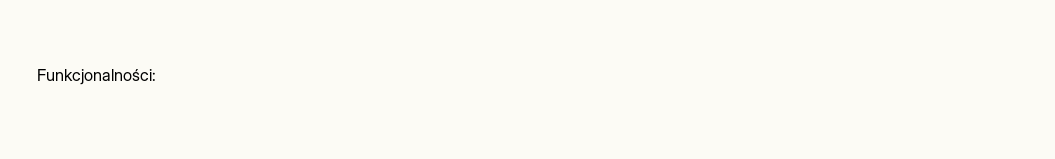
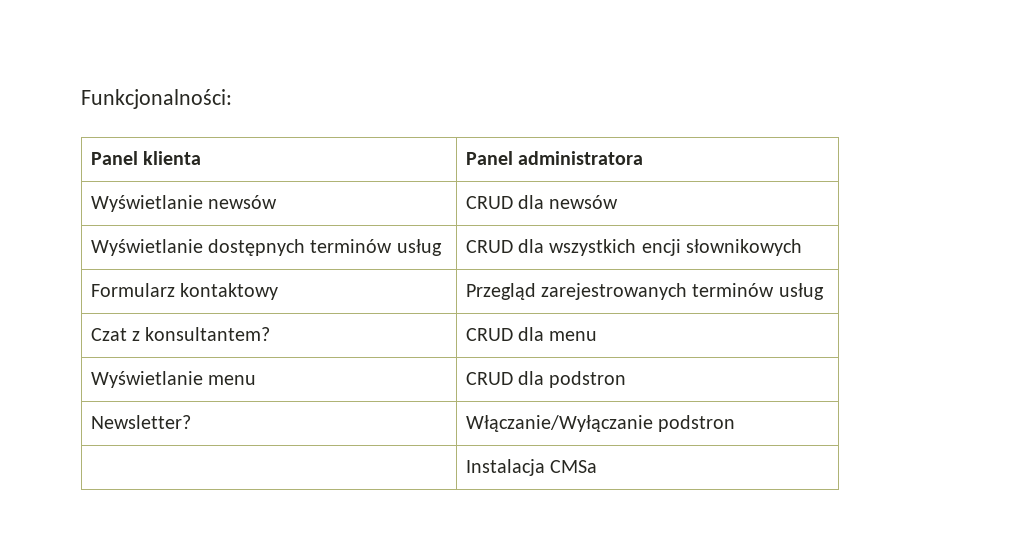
(156, 77) none -> [90,151,202,165] [465,151,644,165] [90,195,278,212] [465,195,619,209] [90,239,442,256] [465,239,802,256] [90,283,279,300] [465,283,824,300] [90,327,271,341] [465,327,598,341] [90,371,257,388] [465,371,627,388] [90,415,191,429] [465,415,736,432] [465,459,598,476] // Panel klienta | Panel administratora // Wyświetlanie newsów | CRUD dla newsów // Wyświetlanie dostępnych terminów usług | CRUD dla wszystkich encji słownikowych // Formularz kontaktowy | Przegląd zarejestrowanych terminów usług // Czat z konsultantem? | CRUD dla menu // Wyświetlanie menu | CRUD dla podstron // Newsletter? | Włączanie/Wyłączanie podstron // | Instalacja CMSa

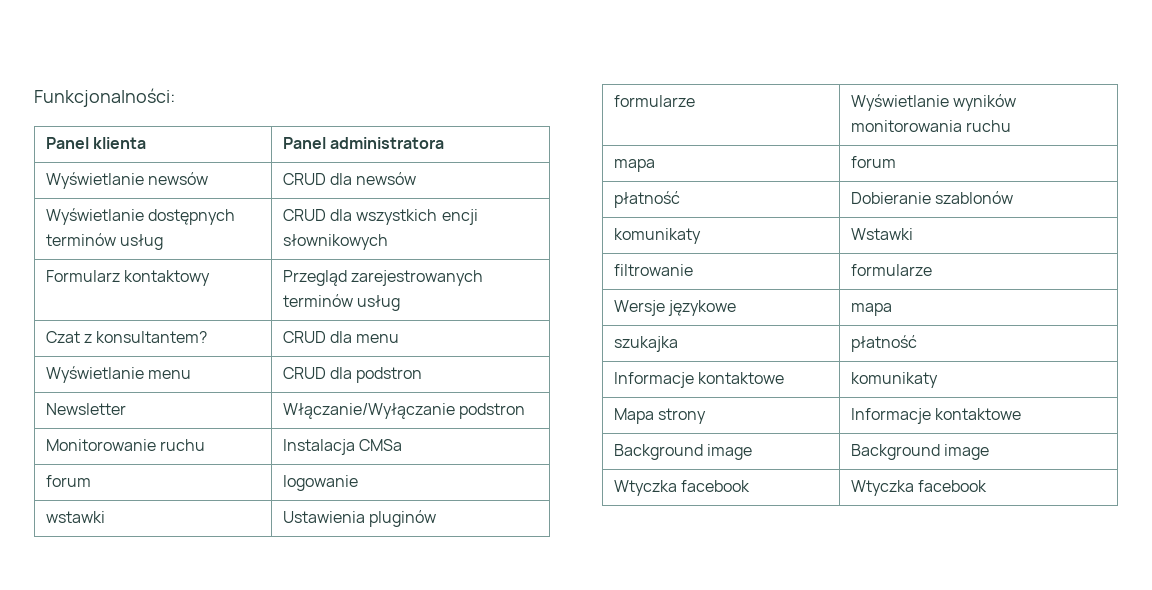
[90,415,191,429] Newsletter? -> [45,403,126,415] Newsletter
(736, 423) none -> [45,439,205,451] Monitorowanie ruchu
(598, 466) none -> [45,475,91,487] [282,475,358,491] [45,511,105,523] [282,510,436,527] [613,95,695,107] [850,94,1016,111] [850,120,1011,132] [613,159,655,172] [850,156,896,168] [613,191,680,208] [850,191,1013,204] [613,228,701,244] [850,228,913,240] [613,264,693,276] [850,264,932,276] [613,300,736,316] [850,303,892,316] [613,336,678,352] [850,335,917,352] [613,372,784,388] [850,372,938,388] [613,408,706,424] [850,408,1021,424] [613,444,752,460] [850,444,989,460] [613,480,750,496] [850,480,987,496] // forum | logowanie // wstawki | Ustawienia pluginów // formularze | Wyświetlanie wyników monitorowania ruchu // mapa | forum // płatność | Dobieranie szablonów // komunikaty | Wstawki // filtrowanie | formularze // Wersje językowe | mapa // szukajka | płatność // Informacje kontaktowe | komunikaty // Mapa strony | Informacje kontaktowe // Background image | Background image // Wtyczka facebook | Wtyczka facebook

